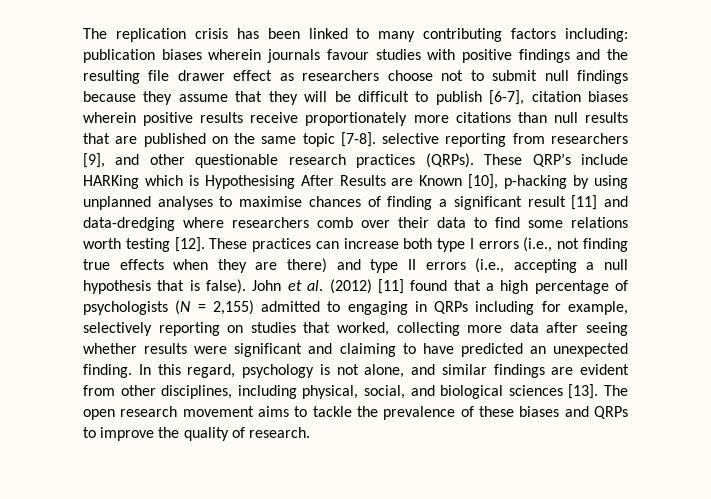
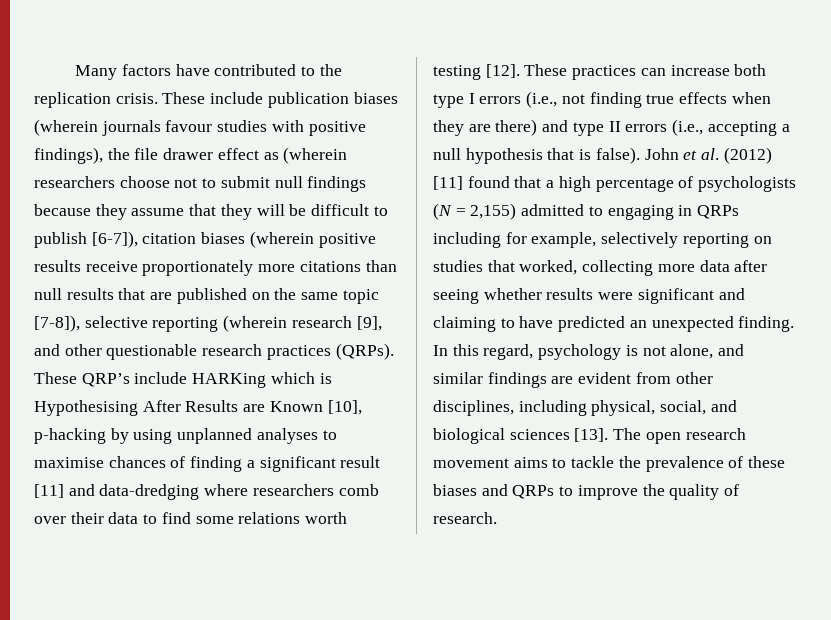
[83,28,628,42] The replication crisis has been linked to many contributing factors including: -> [75,64,342,80] [34,92,264,108] Many factors have contributed to the replication crisis. These include
[208,49,262,60] wherein -> [34,119,98,136] (wherein
[518,49,628,63] [83,70,140,84] findings and the resulting -> [34,147,130,164] findings), the
(294, 77) none -> [283,147,348,164] (wherein
[489,90,525,105] [6-7], -> [91,231,138,248] [6-7]),
[83,112,136,123] wherein -> [249,231,314,248] (wherein
[340,132,376,147] [7-8]. -> [34,315,80,332] [7-8]),
[512,133,628,144] from researchers -> [223,315,352,332] (wherein research

